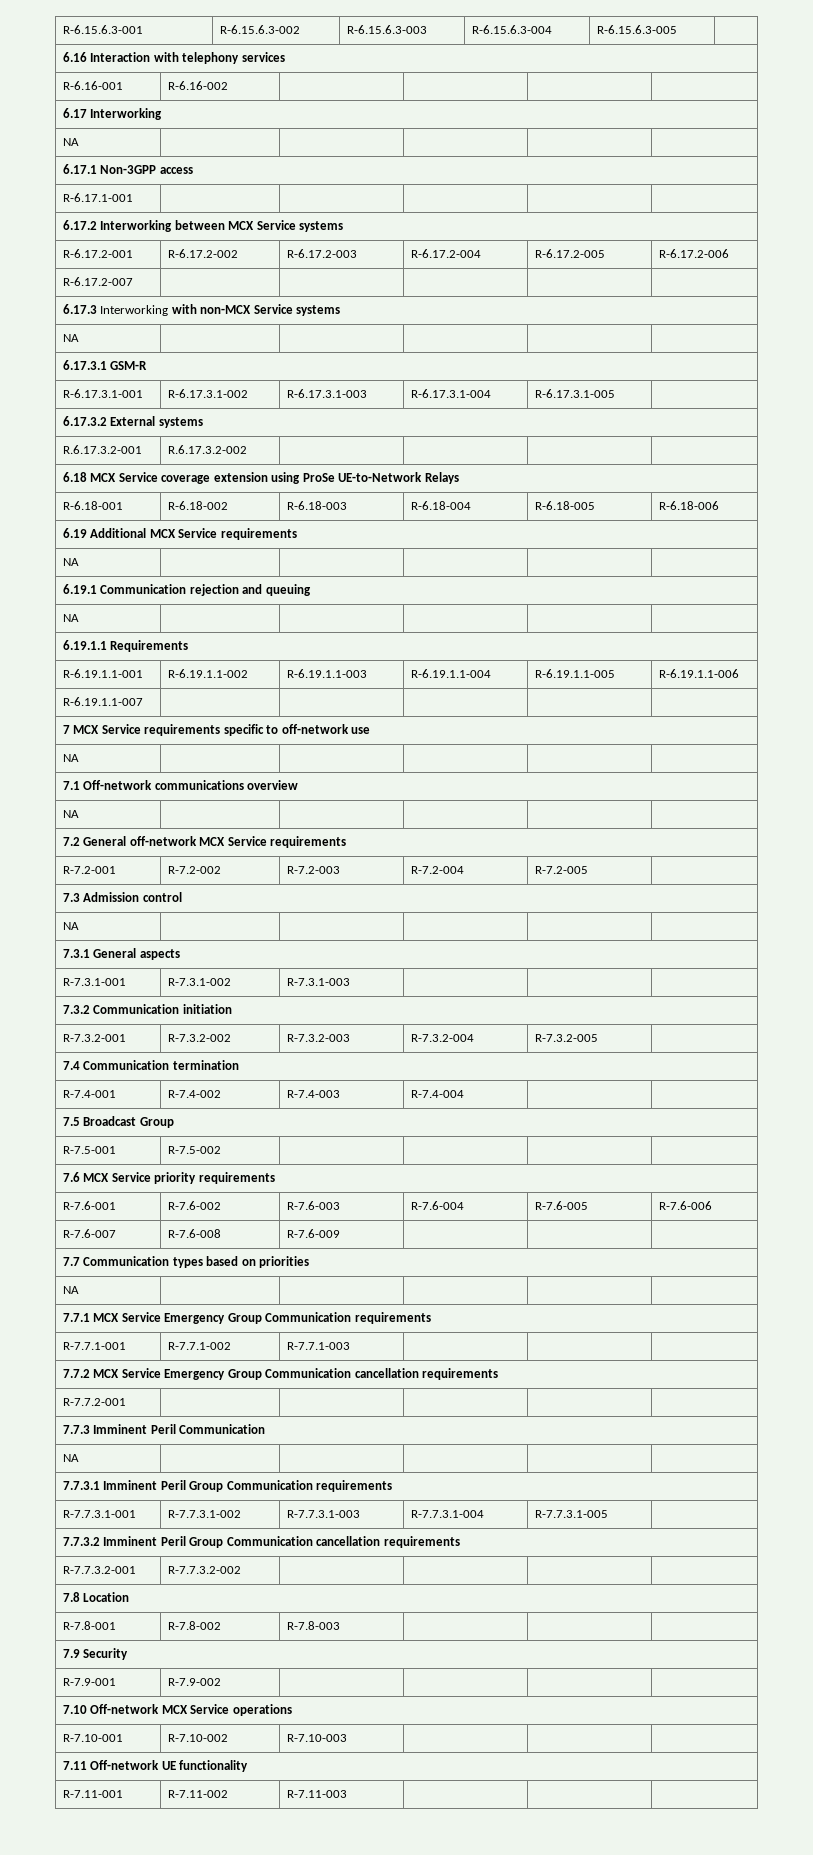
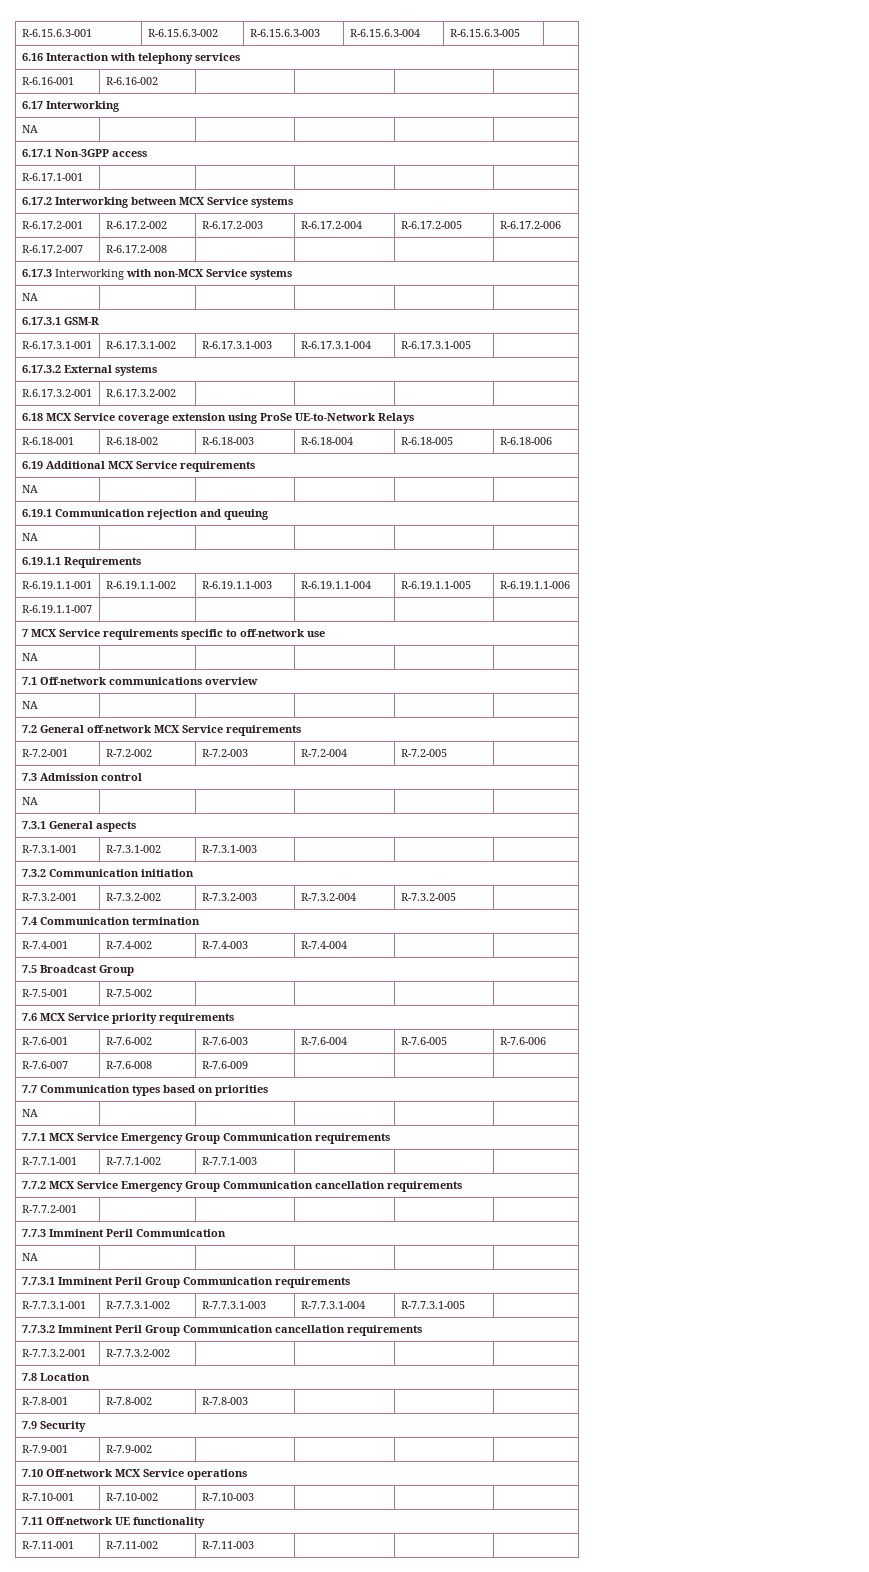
(133, 281) none -> [105,245,167,253] R-6.17.2-008

